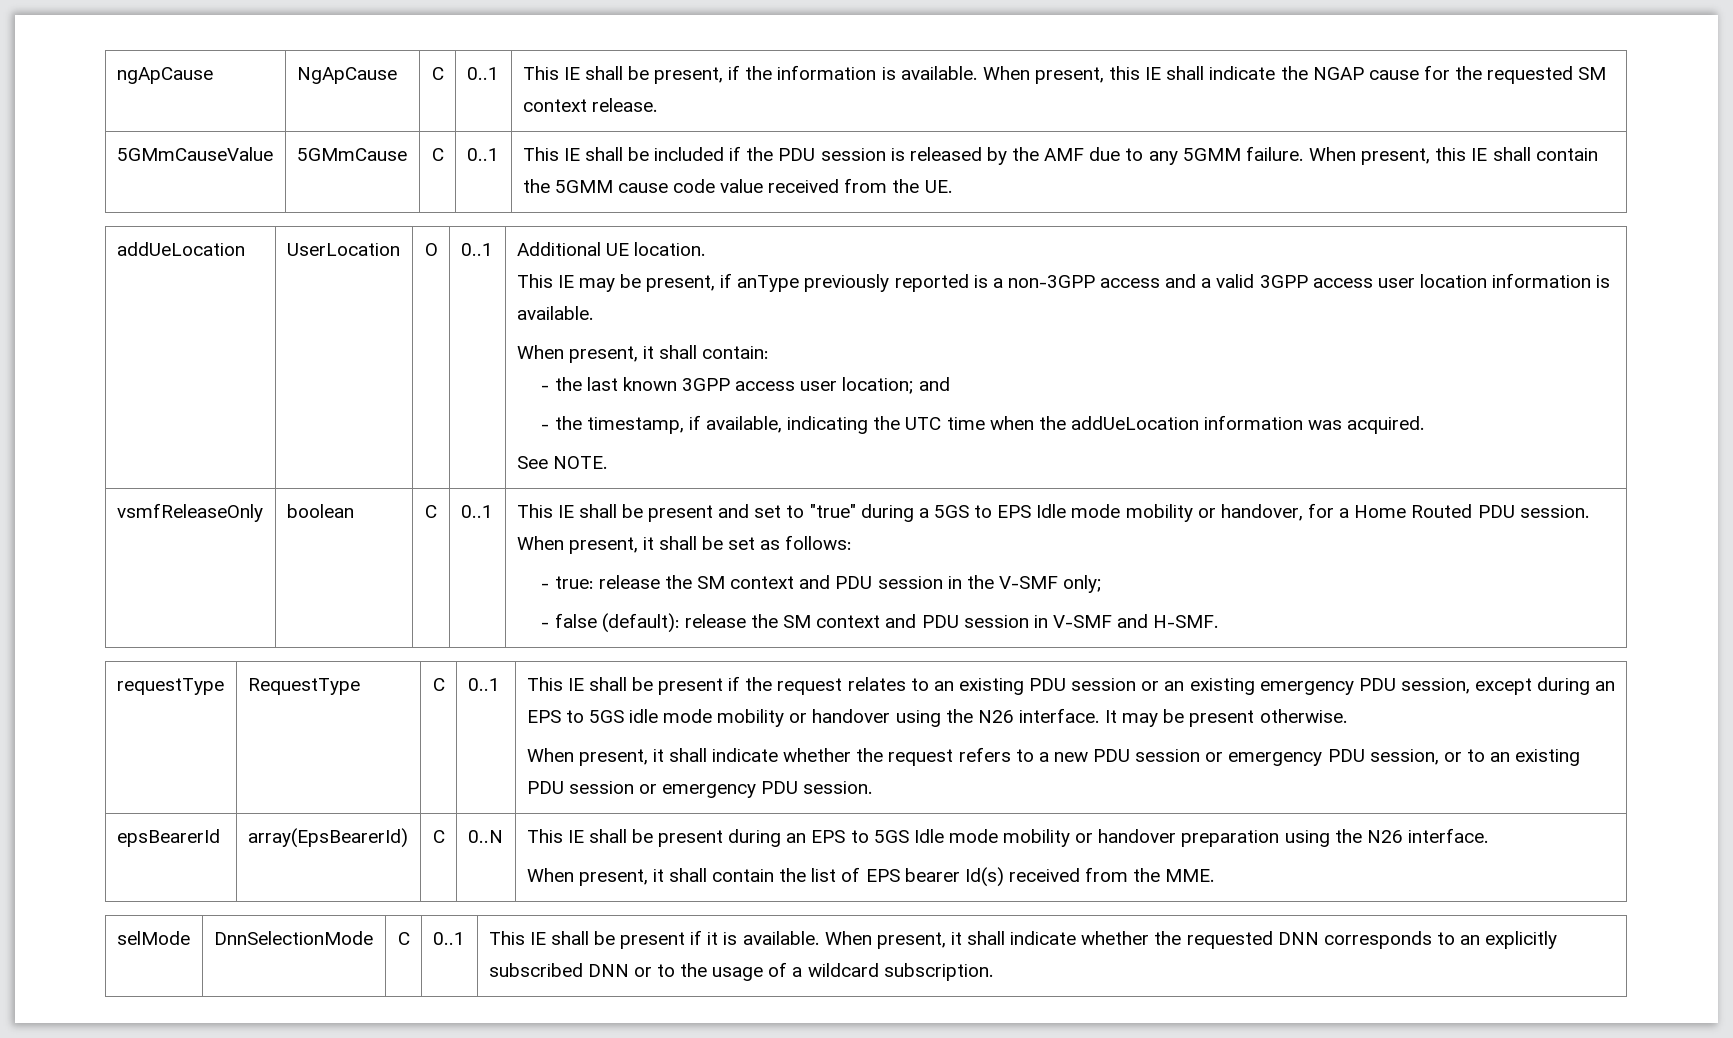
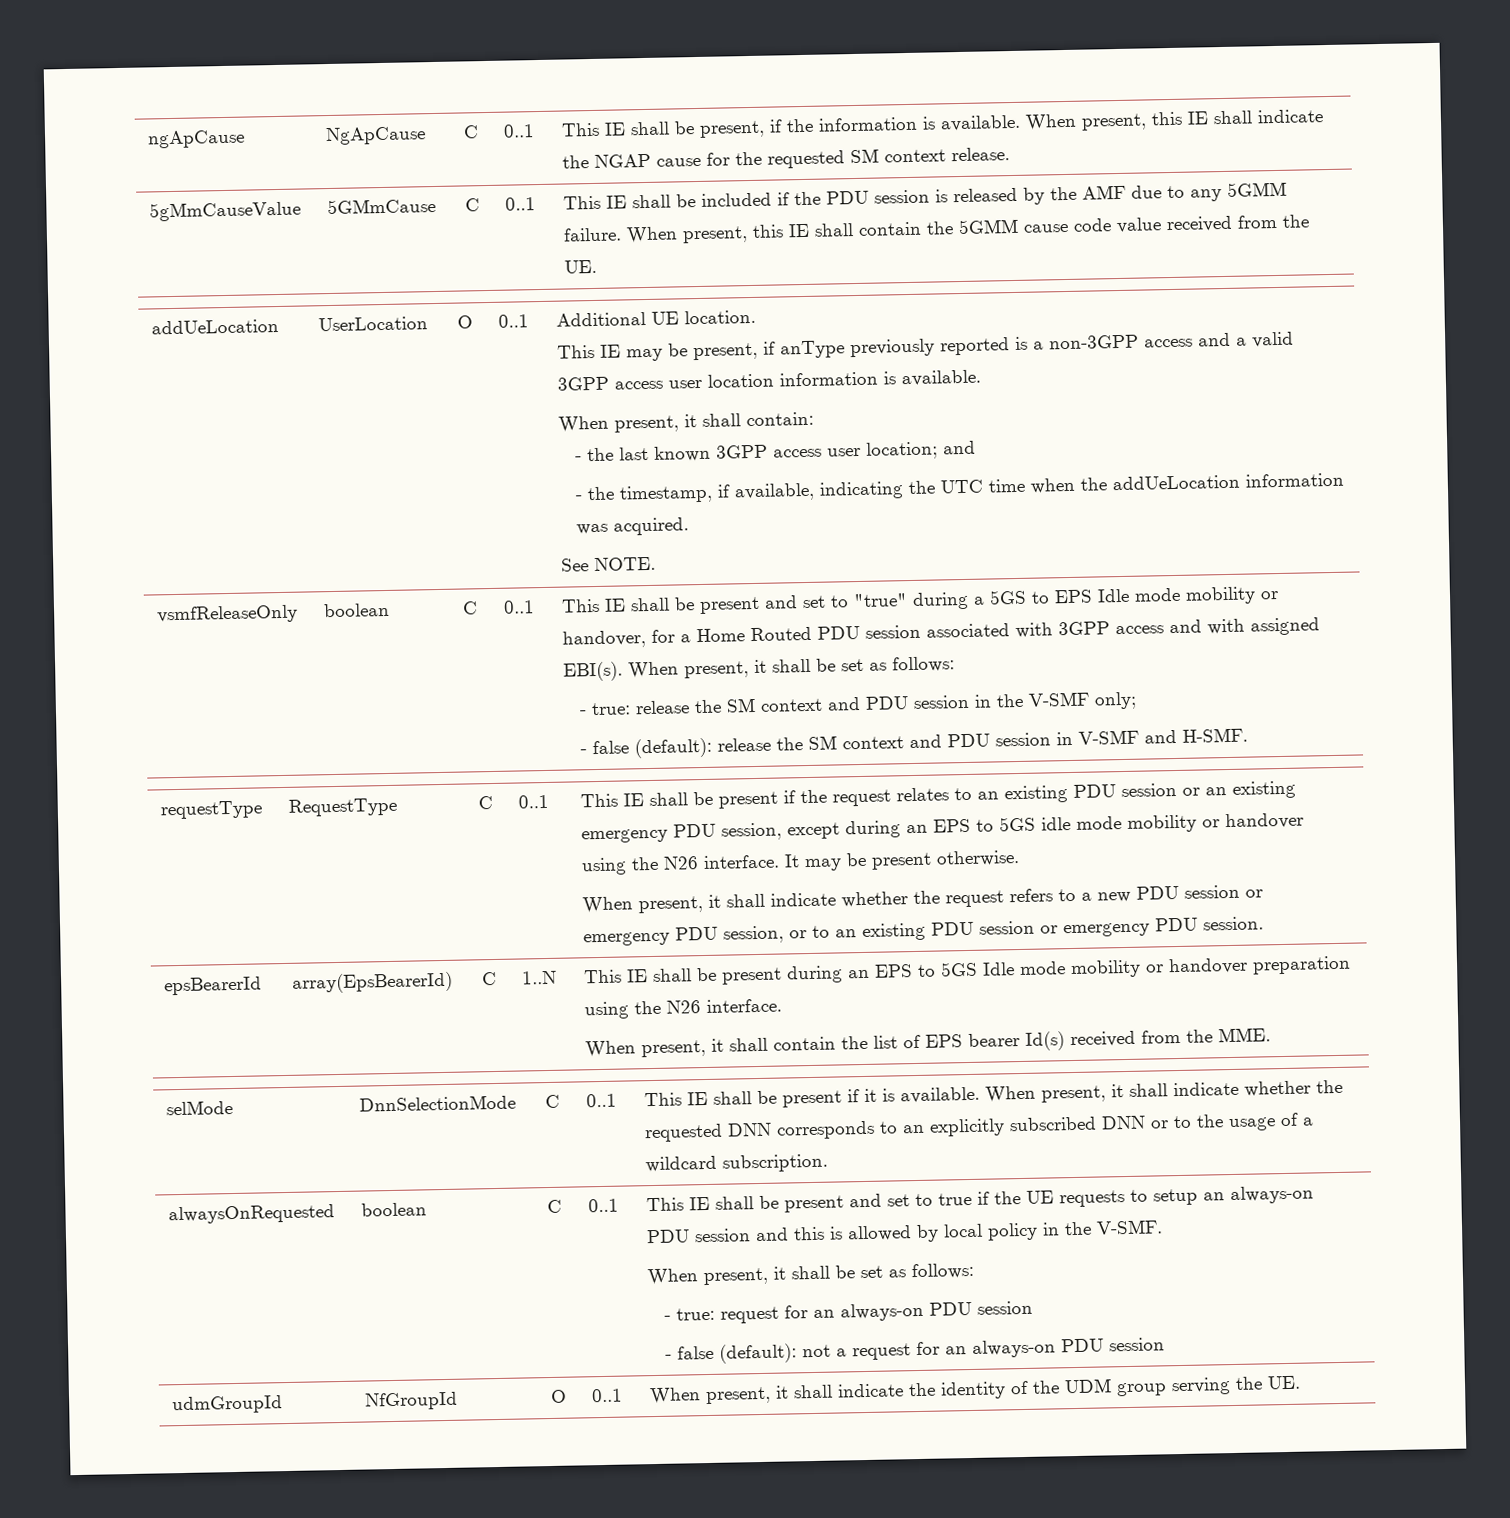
[116,147,273,161] 5GMmCauseValue -> [149,200,302,222] 5gMmCauseValue
[1519,505,1590,518] session. -> [865,617,1321,639] [563,661,624,682] session associated with 3GPP access and with assigned EBI(s).
[467,830,503,843] 0..N -> [521,970,558,985] 1..N
(994, 972) none -> [168,1204,336,1225] [361,1202,428,1217] [547,1199,562,1214] [588,1198,620,1213] [646,1185,1315,1213] [646,1219,1164,1244] [647,1262,975,1286] [664,1300,1034,1324] [665,1337,1166,1364] [172,1395,284,1415] [365,1391,459,1411] [549,1389,567,1404] [591,1388,624,1403] [649,1375,1302,1405] // alwaysOnRequested | boolean | C | 0..1 | This IE shall be present and set to true if the UE requests to setup an always-on PDU session and this is allowed by local policy in the V-SMF. // When present, it shall be set as follows: // - true: request for an always-on PDU session // - false (default): not a request for an always-on PDU session // udmGroupId | NfGroupId | O | 0..1 | When present, it shall indicate the identity of the UDM group serving the UE.

